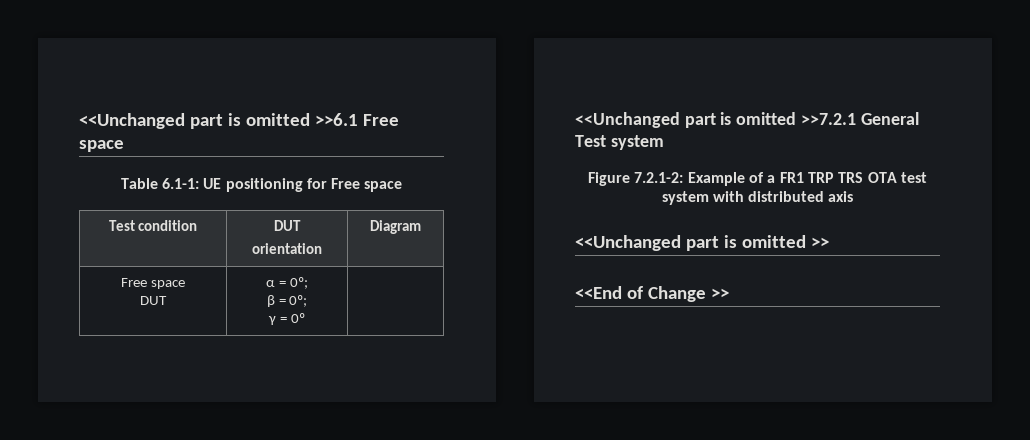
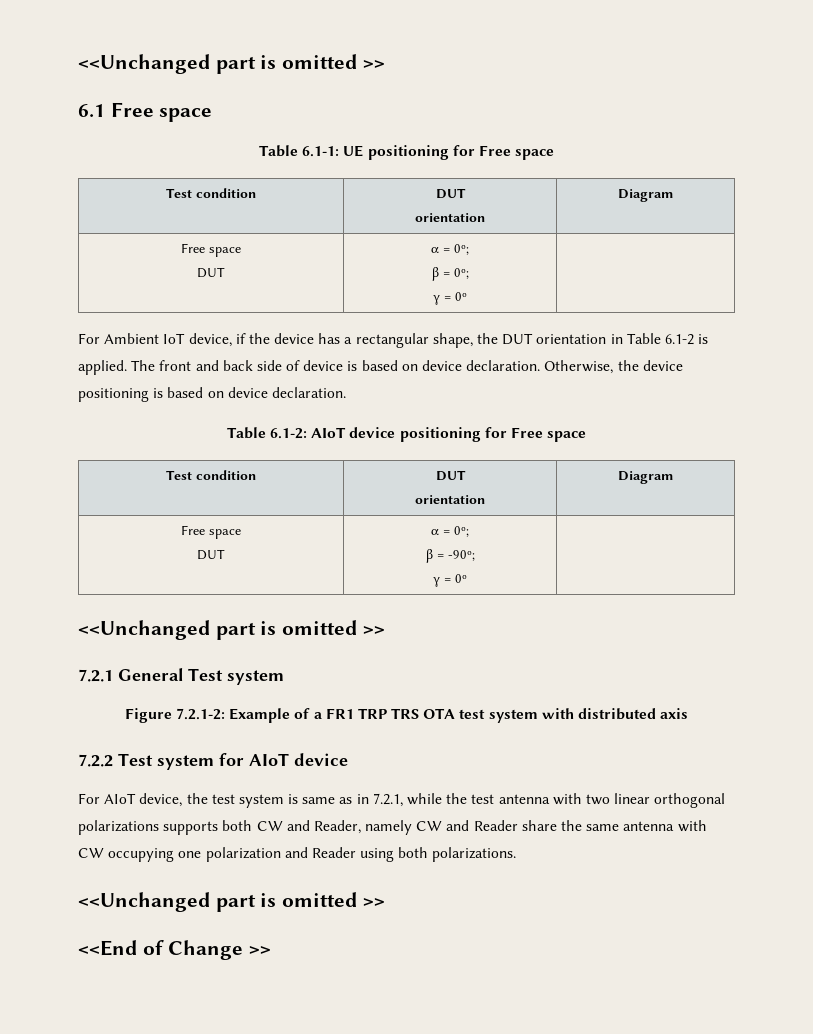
[79,113,358,129] <<Unchanged part is omitted >>6.1 -> [78,54,385,74] [78,104,105,117] <<Unchanged part is omitted >> // 6.1
[575,112,856,128] // <<Unchanged part is omitted >>7.2.1 -> [78,333,709,348] [78,360,683,375] [78,387,346,402] [226,427,587,442] [166,470,256,480] [435,470,466,481] [415,495,485,504] [618,471,673,484] [181,525,241,539] [197,549,225,560] [431,526,469,537] [425,549,475,563] [433,574,467,587] [78,620,385,640] [78,669,113,682] // For Ambient IoT device, if the device has a rectangular shape, the DUT orientation in Table 6.1-2 is applied. The front and back side of device is based on device declaration. Otherwise, the device positioning is based on device declaration. // Table 6.1-2: AIoT device positioning for Free space // Test condition | DUT // orientation | Diagram // Free space // DUT | α = 0º; // β = -90º; // γ = 0º | // <<Unchanged part is omitted >> // 7.2.1
(854, 196) none -> [78,753,348,770] [78,793,726,808] [78,820,707,835] [78,847,517,862] // 7.2.2 Test system for AIoT device // For AIoT device, the test system is same as in 7.2.1, while the test antenna with two linear orthogonal polarizations supports both CW and Reader, namely CW and Reader share the same antenna with CW occupying one polarization and Reader using both polarizations.

